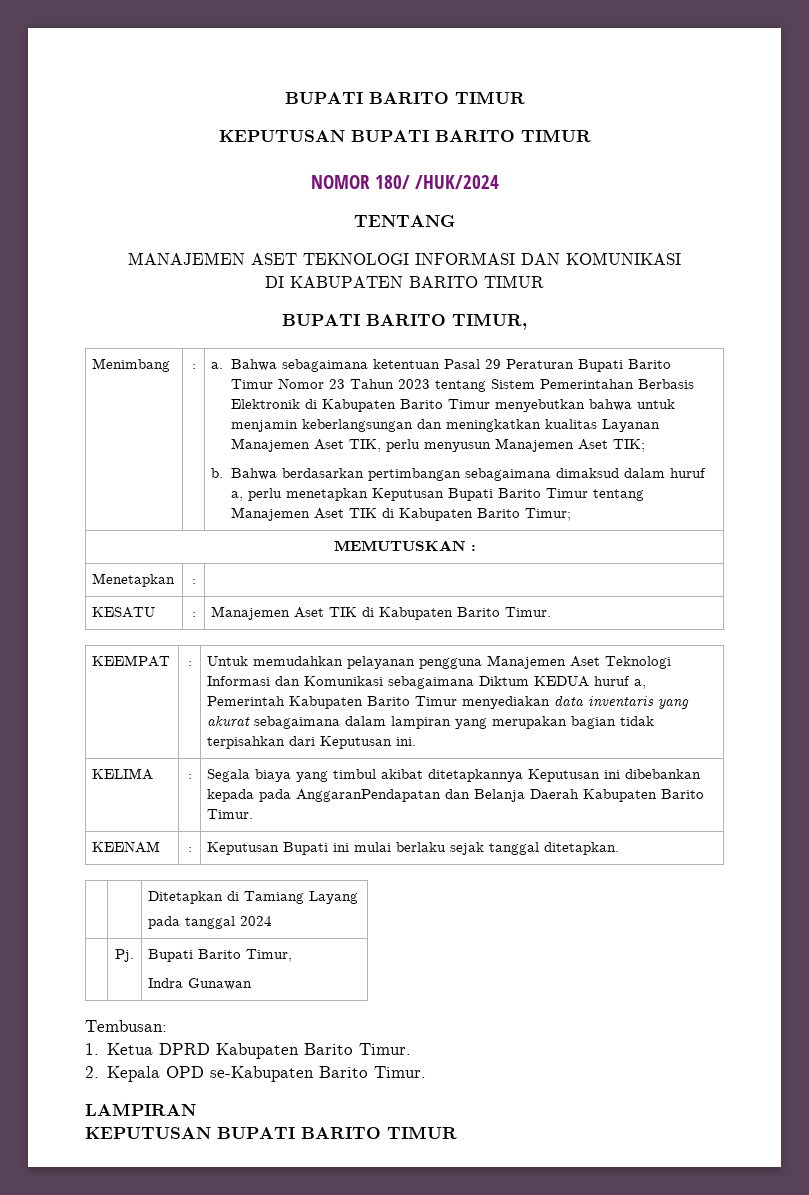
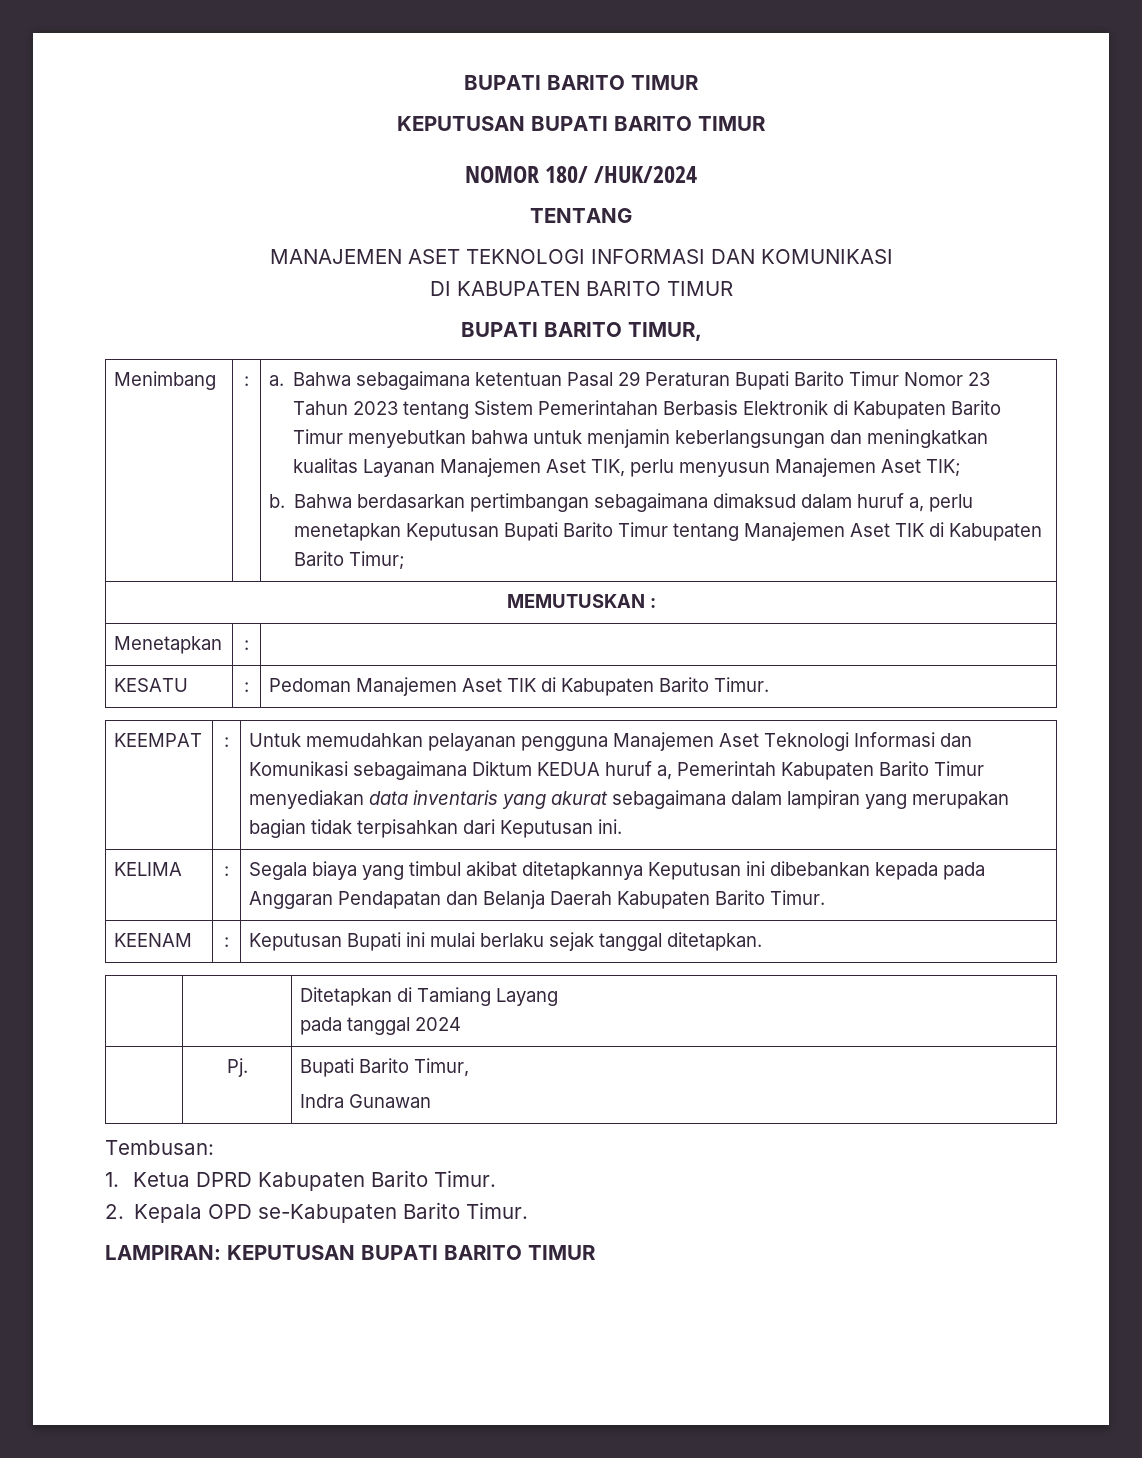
(196, 614) none -> [269,678,352,692] Pedoman
[296,789,442,802] AnggaranPendapatan -> [249,891,442,909] Anggaran Pendapatan
[85,1103,196,1116] LAMPIRAN // -> [105,1245,221,1260] LAMPIRAN:

